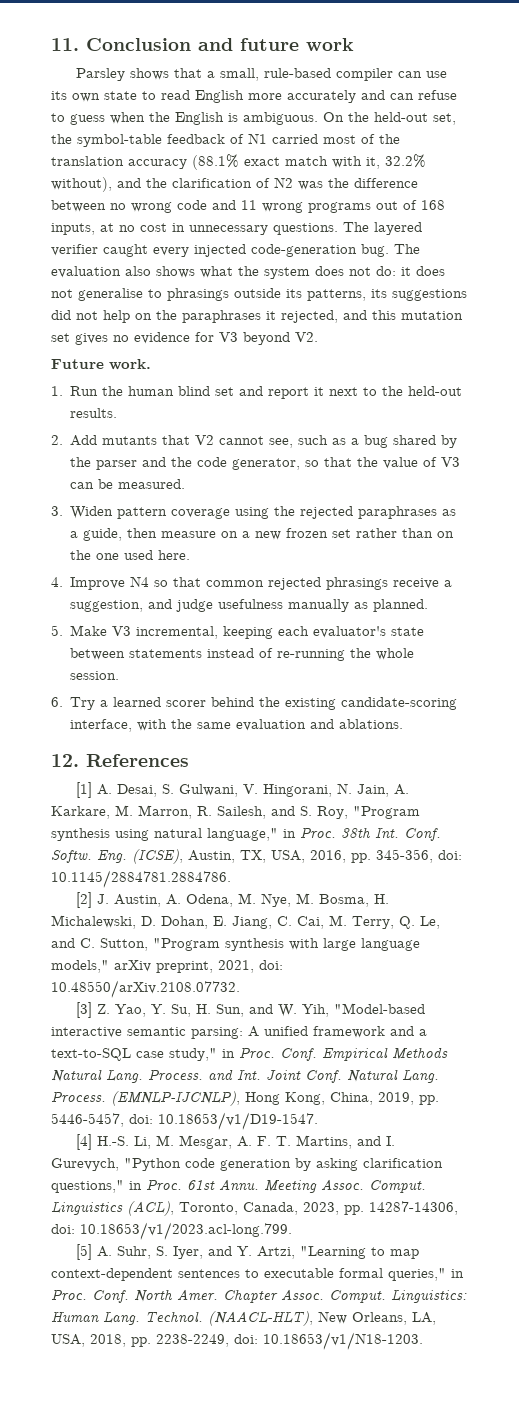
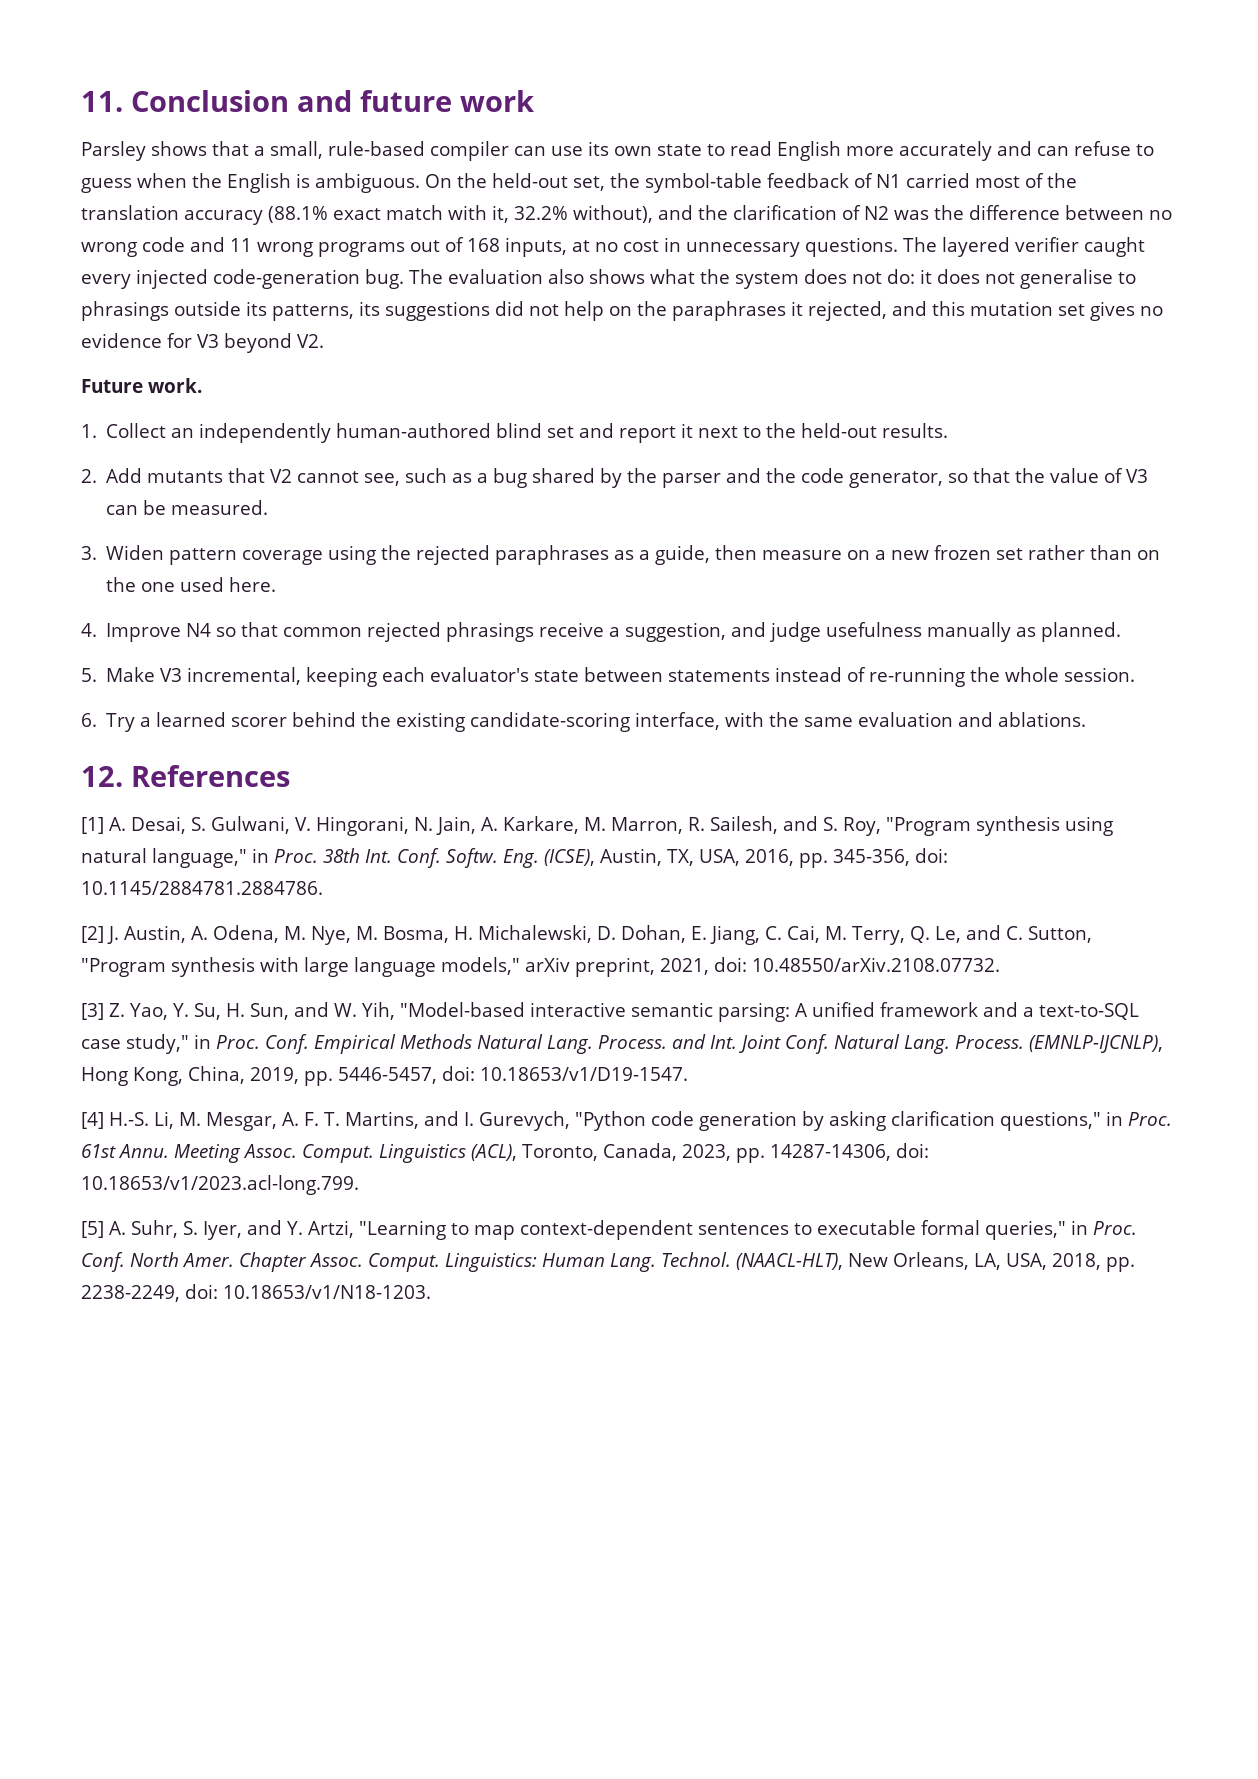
[70,386,175,396] Run the human -> [106,423,492,443] Collect an independently human-authored

